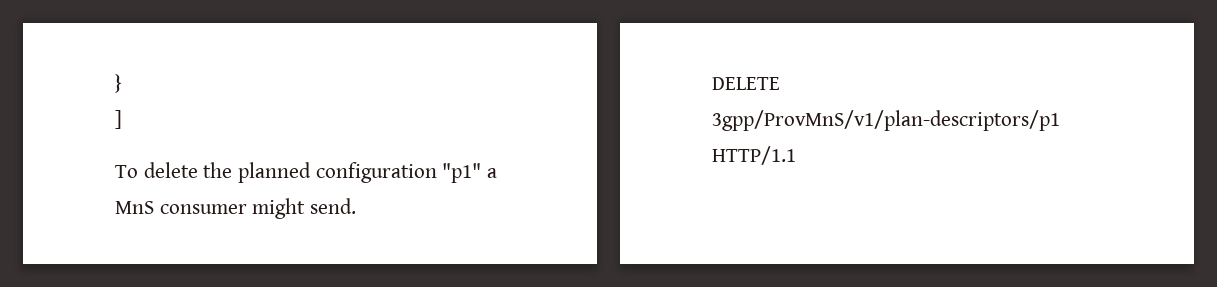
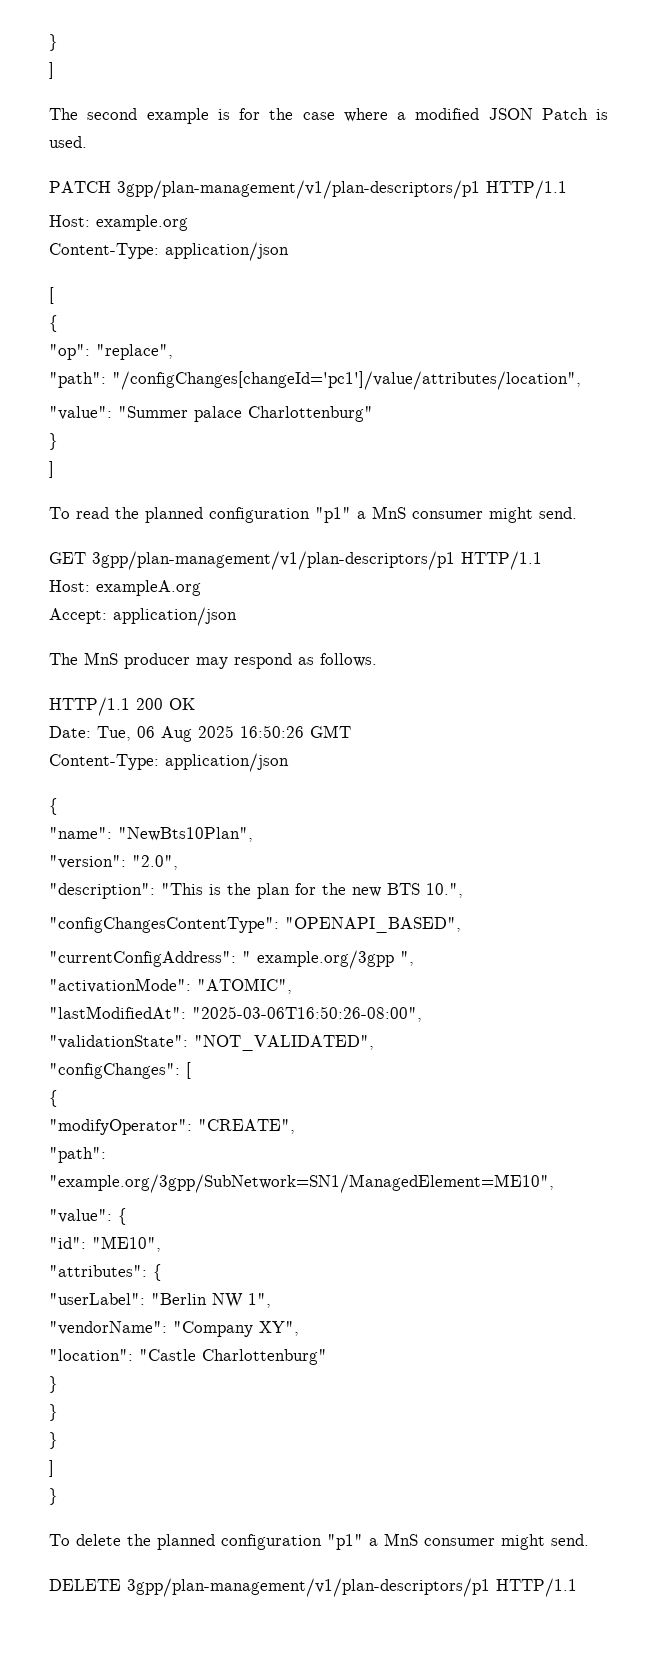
[115,74,122,93] [115,110,122,129] } // ] -> [49,34,58,51] [49,62,54,79] [49,108,608,124] [49,136,87,148] [49,180,567,199] [49,215,188,231] [49,242,289,261] [49,287,54,304] [49,315,58,332] [49,344,173,360] [49,371,581,390] [49,406,373,422] [49,433,58,450] [49,461,54,478] [49,506,577,523] [49,551,542,570] [49,580,201,596] [49,607,237,626] [49,652,377,669] [49,697,195,716] [49,725,351,742] [49,753,289,772] [49,798,58,815] [49,827,253,842] [49,855,178,870] [49,883,463,899] [49,917,461,933] [49,950,414,969] [49,978,292,994] [49,1006,422,1022] [49,1035,374,1051] [49,1062,191,1079] [49,1090,58,1107] [49,1119,295,1135] [49,1147,106,1163] [49,1174,554,1193] [49,1208,127,1225] [49,1236,161,1252] [49,1264,162,1281] [49,1293,271,1308] [49,1321,299,1337] [49,1349,327,1365] [49,1376,58,1393] [49,1404,58,1421] [49,1432,58,1449] [49,1460,54,1477] [49,1488,58,1505] } // ] // The second example is for the case where a modified JSON Patch is used. // PATCH 3gpp/plan-management/v1/plan-descriptors/p1 HTTP/1.1 // Host: example.org // Content-Type: application/json // [ // { // "op": "replace", // "path": "/configChanges[changeId='pc1']/value/attributes/location", // "value": "Summer palace Charlottenburg" // } // ] // To read the planned configuration "p1" a MnS consumer might send. // GET 3gpp/plan-management/v1/plan-descriptors/p1 HTTP/1.1 // Host: exampleA.org // Accept: application/json // The MnS producer may respond as follows. // HTTP/1.1 200 OK // Date: Tue, 06 Aug 2025 16:50:26 GMT // Content-Type: application/json // { // "name": "NewBts10Plan", // "version": "2.0", // "description": "This is the plan for the new BTS 10.", // "configChangesContentType": "OPENAPI_BASED", // "currentConfigAddress": " example.org/3gpp ", // "activationMode": "ATOMIC", // "lastModifiedAt": "2025-03-06T16:50:26-08:00", // "validationState": "NOT_VALIDATED", // "configChanges": [ // { // "modifyOperator": "CREATE", // "path": "example.org/3gpp/SubNetwork=SN1/ManagedElement=ME10", // "value": { // "id": "ME10", // "attributes": { // "userLabel": "Berlin NW 1", // "vendorName": "Company XY", // "location": "Castle Charlottenburg" // } // } // } // ] // }
[712,110,1060,131] 3gpp/ProvMnS/v1/plan-descriptors/p1 -> [127,1578,490,1597] 3gpp/plan-management/v1/plan-descriptors/p1

